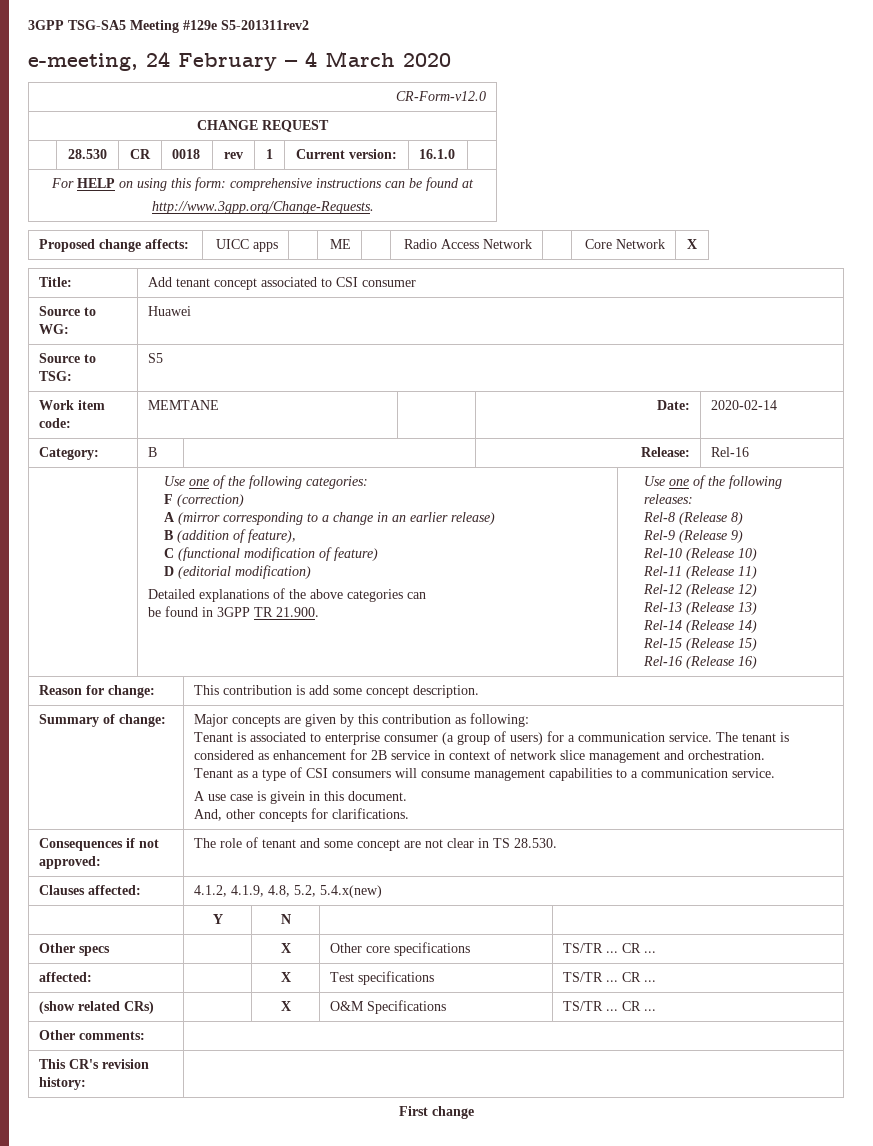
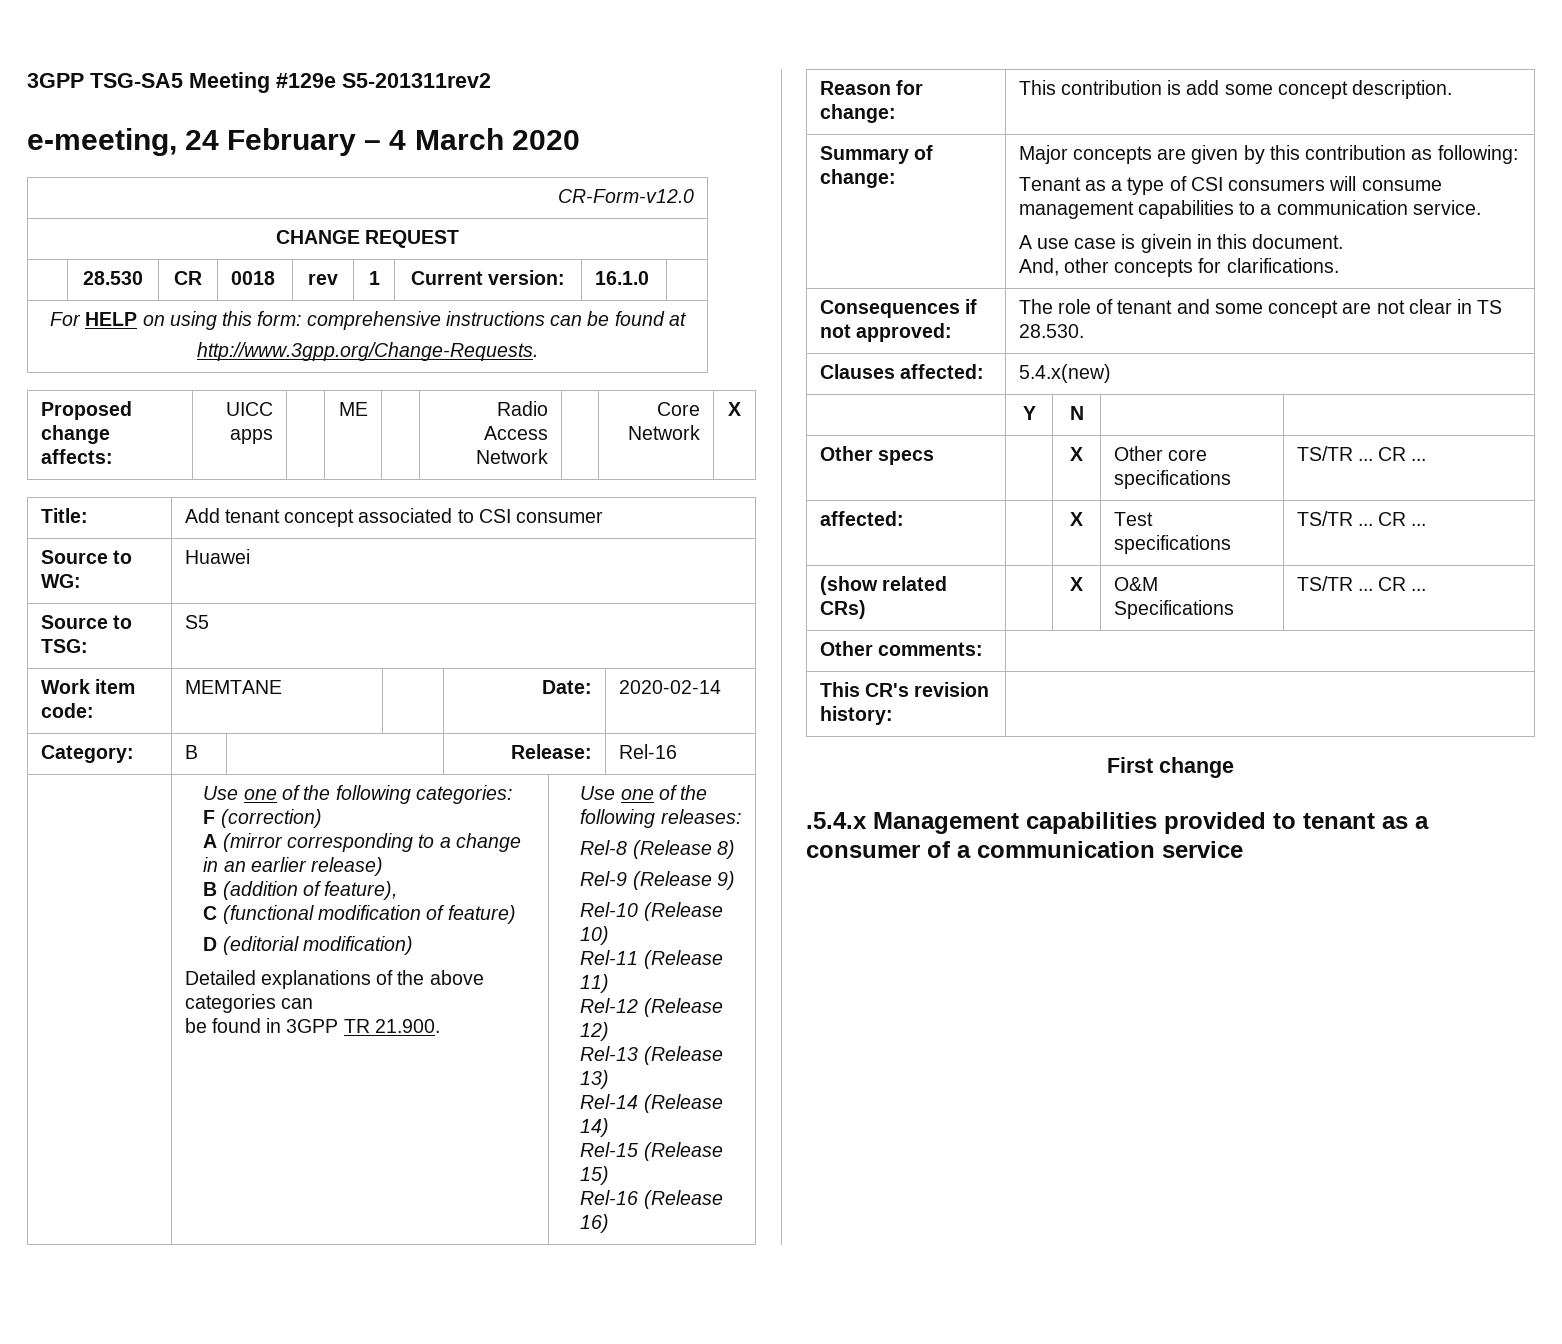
[193,731,789,745] [193,749,765,763] // Tenant is associated to enterprise consumer (a group of users) for a communication service. The tenant is considered as enhancement for 2B service in context of network slice management and orchestration. -> (1518, 154) none
[193,885,316,897] 4.1.2, 4.1.9, 4.8, 5.2, -> (984, 371) none
(474, 1112) none -> [806,812,1429,834] [806,841,1243,858] // .5.4.x Management capabilities provided to tenant as a consumer of a communication service

